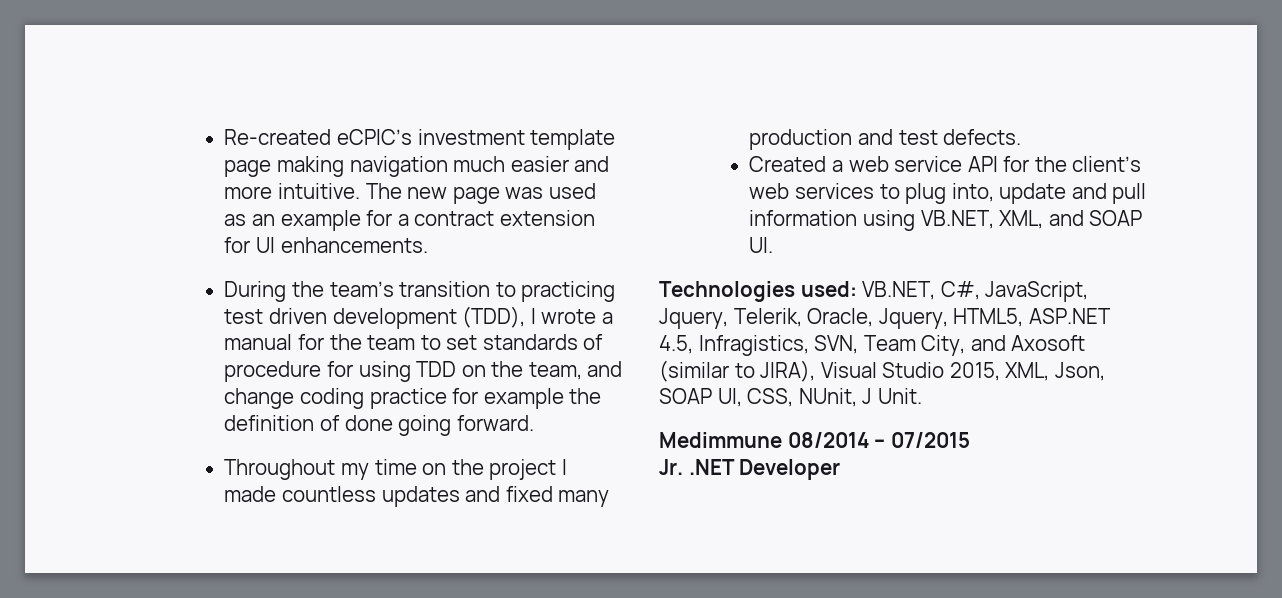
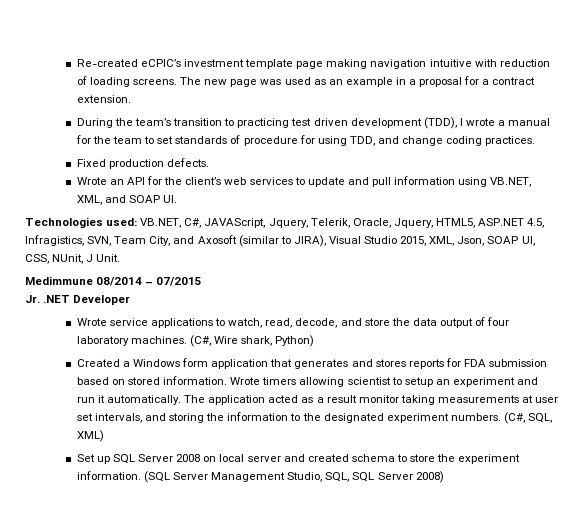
[453,156,610,172] [224,183,360,199] much easier and more intuitive. -> [429,59,550,67] [76,76,177,87] intuitive with reduction of loading screens.
[366,210,595,226] [224,237,428,253] for a contract extension for UI enhancements. -> [395,76,536,87] [76,95,131,103] in a proposal for a contract extension.
[416,361,623,380] [224,388,602,409] [224,415,534,436] [224,459,567,480] [224,486,610,507] [749,129,1022,150] [749,156,963,172] TDD on the team, and change coding practice for example the definition of done going forward. // Throughout my time on the project I made countless updates and fixed many production and test defects. // Created a web service -> [349,136,536,146] [76,158,209,169] [76,177,124,185] TDD, and change coding practices. // Fixed production defects. // Wrote an
[905,183,994,204] plug into, -> (305, 181) none
[985,281,1089,302] JavaScript, -> [204,218,266,228] JAVAScript,
(841, 469) none -> [76,317,510,328] [76,335,315,347] [76,358,548,369] [76,376,539,387] [76,395,559,405] [76,412,553,424] [76,430,104,442] [76,454,521,464] [76,471,444,483] // Wrote service applications to watch, read, decode, and store the data output of four laboratory machines. (C#, Wire shark, Python) // Created a Windows form application that generates and stores reports for FDA submission based on stored information. Wrote timers allowing scientist to setup an experiment and run it automatically. The application acted as a result monitor taking measurements at user set intervals, and storing the information to the designated experiment numbers. (C#, SQL, XML) // Set up SQL Server 2008 on local server and created schema to store the experiment information. (SQL Server Management Studio, SQL, SQL Server 2008)

